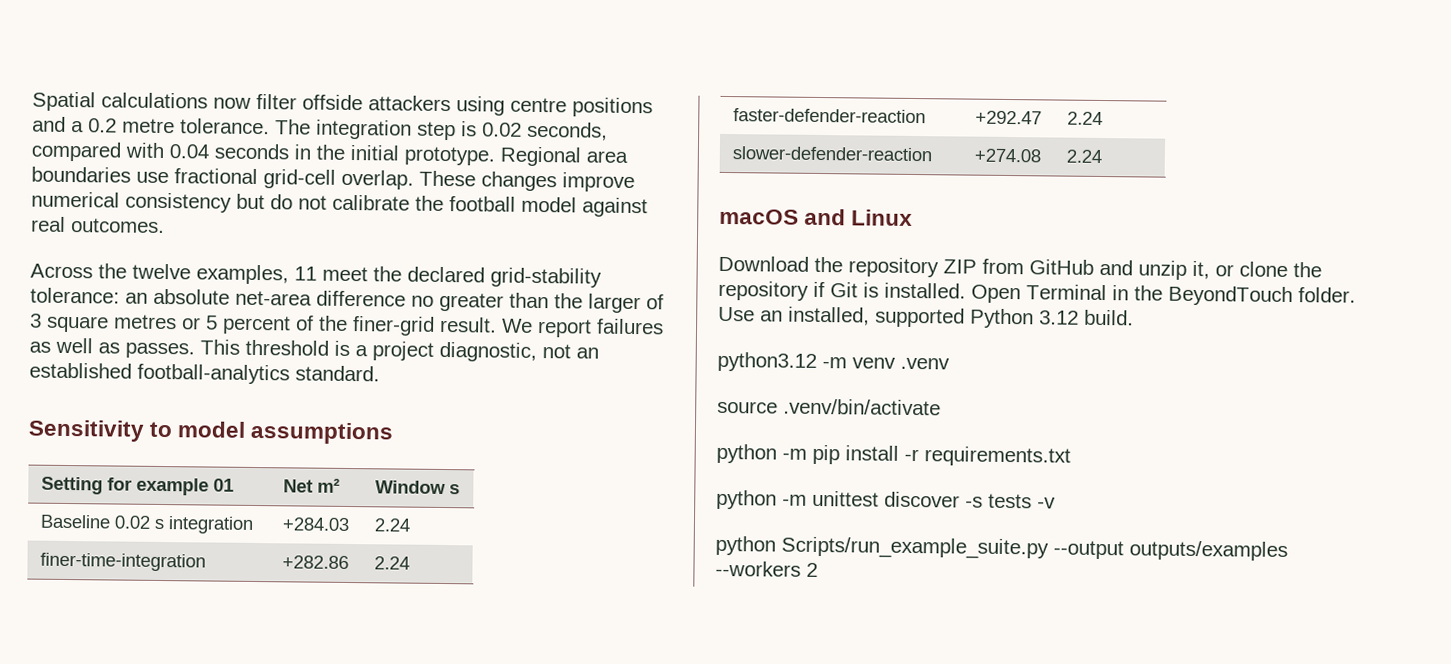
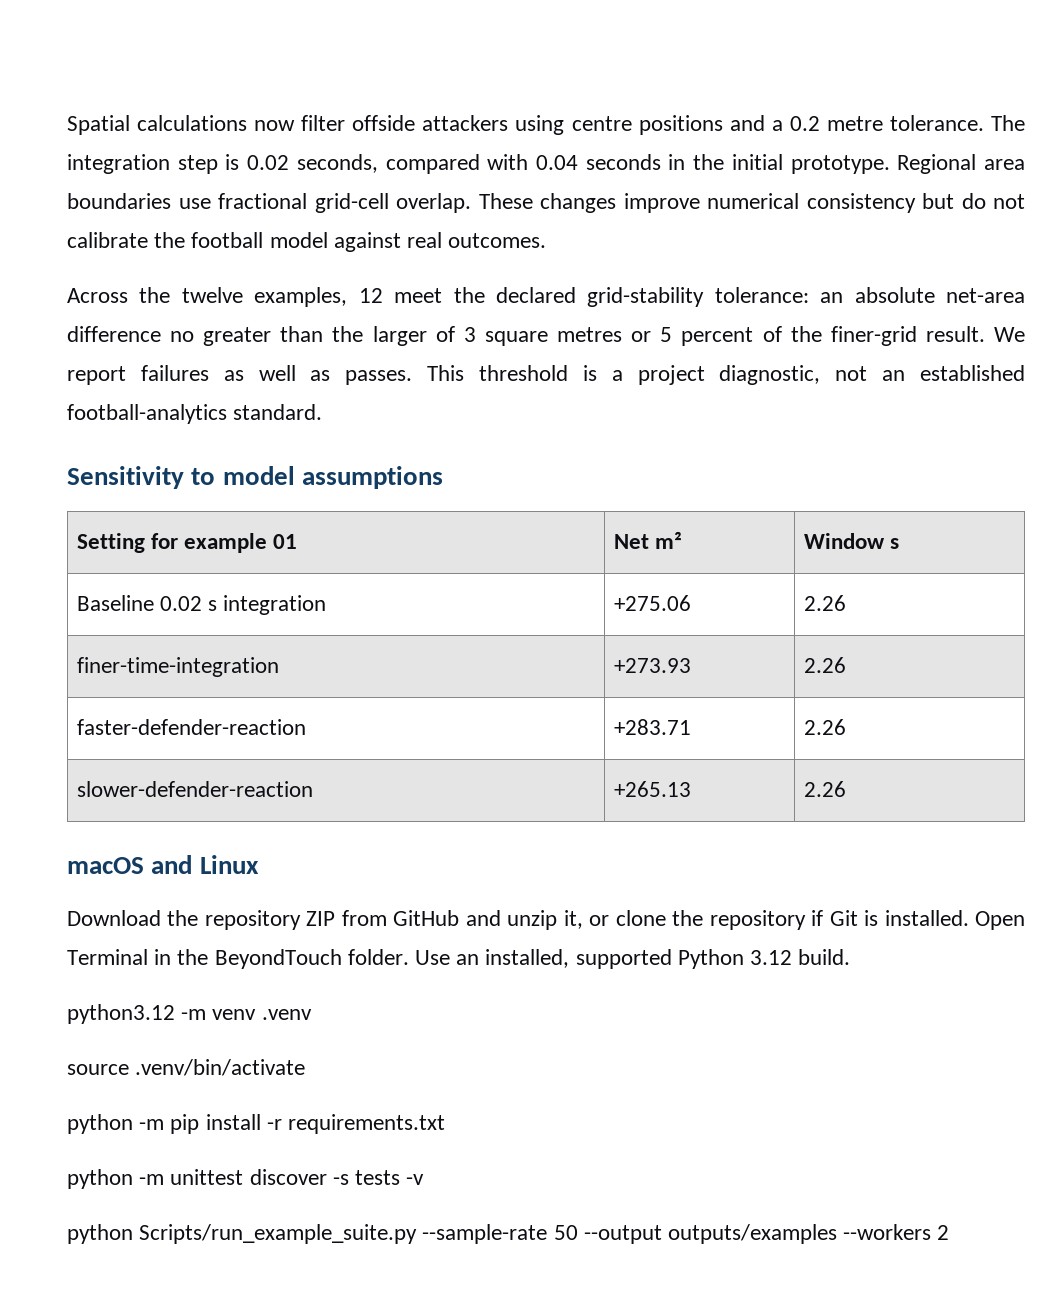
[294,266,317,281] 11 -> [358,288,383,303] 12
[281,517,349,532] [373,518,410,532] +284.03 | 2.24 -> [613,595,691,611] [803,595,846,611] +275.06 | 2.26
[281,555,349,569] [373,556,410,570] +282.86 | 2.24 -> [613,658,691,673] [803,657,846,673] +273.93 | 2.26
[974,110,1042,125] [1066,111,1103,125] +292.47 | 2.24 -> [613,719,691,735] [803,719,846,735] +283.71 | 2.26
[973,148,1041,163] [1065,149,1102,163] +274.08 | 2.24 -> [613,781,691,797] [803,781,846,797] +265.13 | 2.26
(1049, 548) none -> [422,1224,578,1244] --sample-rate 50

